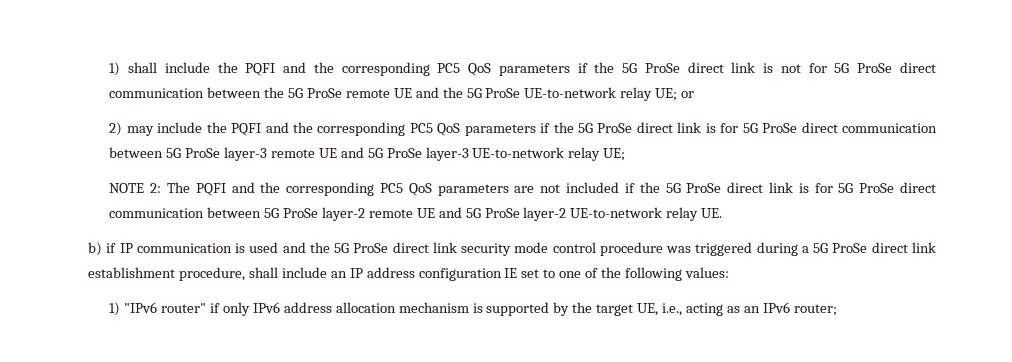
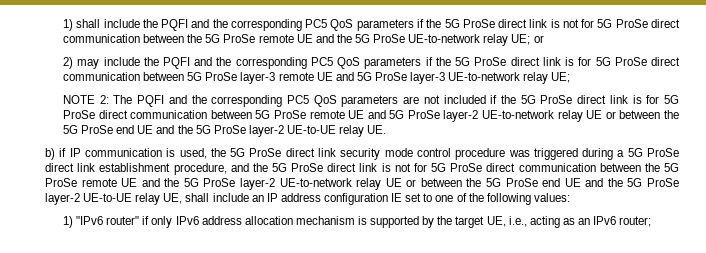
[321,207,365,221] layer-2 -> (306, 114) none
(699, 214) none -> [586,110,679,119] [63,125,365,137] UE or between the 5G ProSe end UE and the 5G ProSe layer-2 UE-to-UE relay
[249,242,306,253] used and -> [179,148,207,159] used,
(246, 274) none -> [230,163,679,172] [45,178,680,190] [45,193,183,205] and the 5G ProSe direct link is not for 5G ProSe direct communication between the 5G ProSe remote UE and the 5G ProSe layer-2 UE-to-network relay UE or between the 5G ProSe end UE and the 5G ProSe layer-2 UE-to-UE relay UE,

